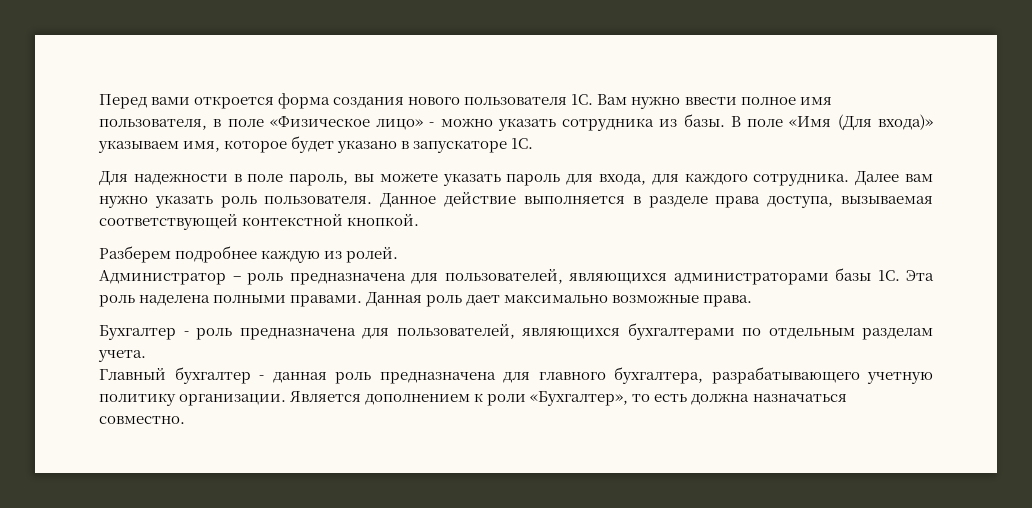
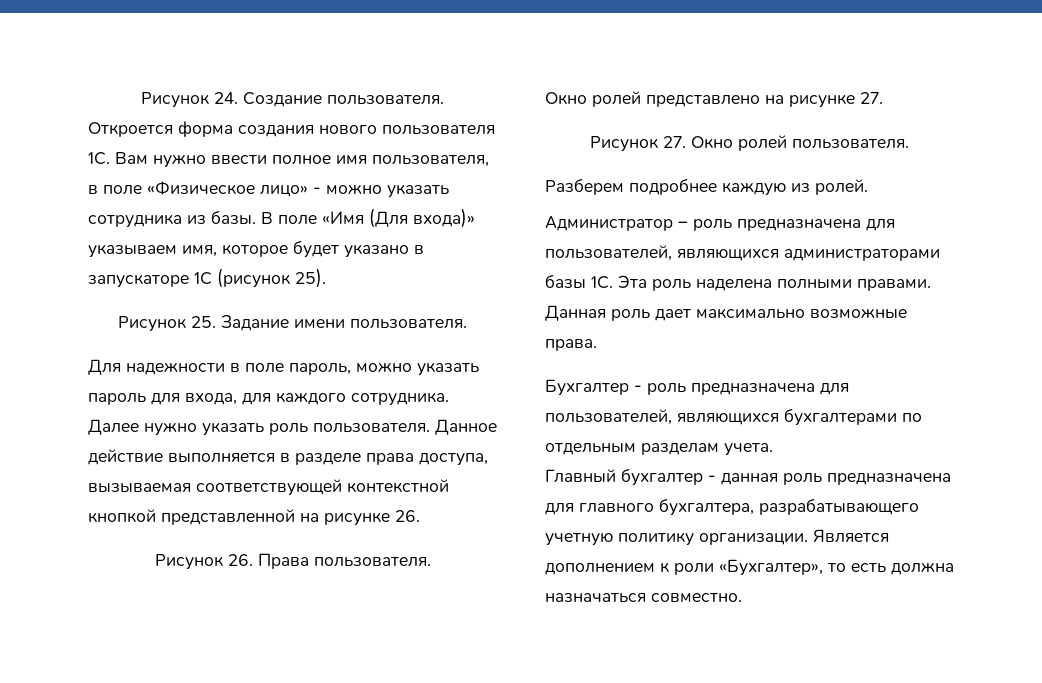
[99,94,275,109] Перед вами откроется -> [141,92,444,108] [88,122,173,137] Рисунок 24. Создание пользователя. // Откроется
[511,138,534,149] 1С. -> [194,268,326,288] [118,315,467,332] 1С (рисунок 25). // Рисунок 25. Задание имени пользователя.
[354,173,438,182] вы можете -> [356,362,412,373] можно
[904,174,933,182] вам -> (139, 427) none
[347,213,420,226] кнопкой. -> [88,509,420,526] [154,553,431,570] [545,91,883,108] [590,135,909,152] кнопкой представленной на рисунке 26. // Рисунок 26. Права пользователя. // Окно ролей представлено на рисунке 27. // Рисунок 27. Окно ролей пользователя.

